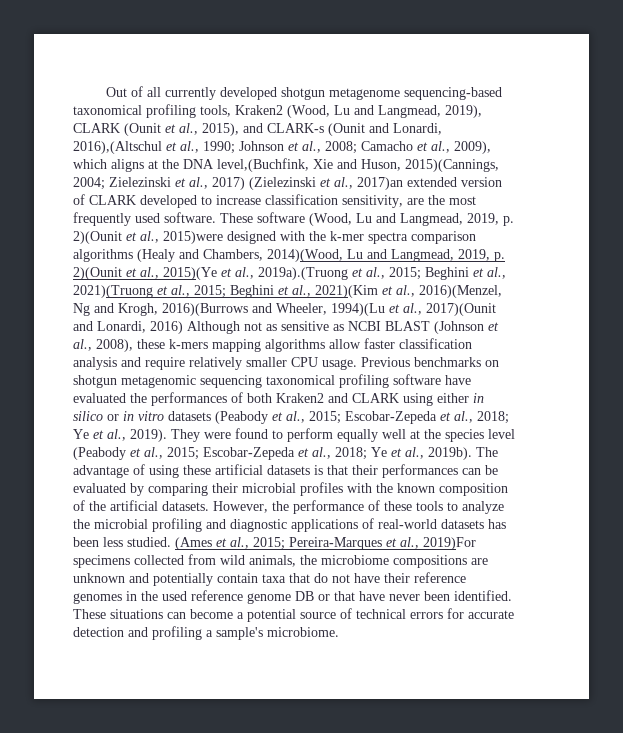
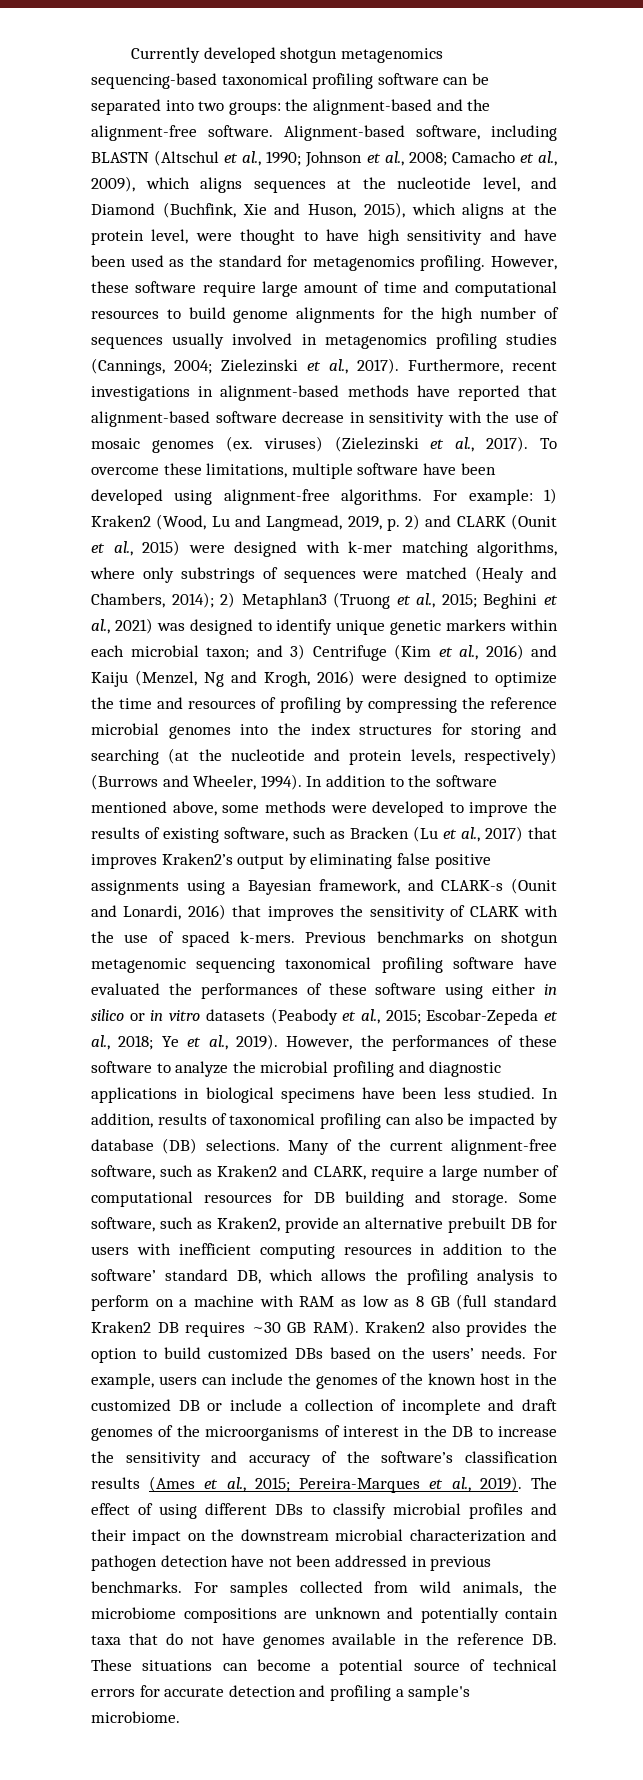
[105,86,216,100] Out of all currently -> [130,47,200,63] Currently
[328,88,400,100] metagenome -> [340,48,443,63] metagenomics
[200,105,482,118] [73,123,442,136] [73,141,162,154] tools, Kraken2 (Wood, Lu and Langmead, 2019), CLARK (Ounit et al., 2015), and CLARK-s (Ounit and Lonardi, 2016),(Altschul -> [377,73,489,85] [91,99,491,115] [91,125,557,141] [91,150,220,166] software can be separated into two groups: the alignment-based and the alignment-free software. Alignment-based software, including BLASTN (Altschul
[148,158,499,172] [73,177,502,190] [73,194,476,208] [73,212,305,226] at the DNA level,(Buchfink, Xie and Huson, 2015)(Cannings, 2004; Zielezinski et al., 2017) (Zielezinski et al., 2017)an extended version of CLARK developed to increase classification sensitivity, are the most frequently used software. These software -> [253,177,557,193] [91,202,557,219] [91,229,558,245] [91,255,557,271] [91,281,557,297] [91,307,559,323] [91,333,557,349] [91,358,557,375] [91,385,557,401] [91,411,559,427] [91,436,557,453] [91,463,496,479] [91,488,557,505] [91,515,151,527] sequences at the nucleotide level, and Diamond (Buchfink, Xie and Huson, 2015), which aligns at the protein level, were thought to have high sensitivity and have been used as the standard for metagenomics profiling. However, these software require large amount of time and computational resources to build genome alignments for the high number of sequences usually involved in metagenomics profiling studies (Cannings, 2004; Zielezinski et al., 2017). Furthermore, recent investigations in alignment-based methods have reported that alignment-based software decrease in sensitivity with the use of mosaic genomes (ex. viruses) (Zielezinski et al., 2017). To overcome these limitations, multiple software have been developed using alignment-free algorithms. For example: 1) Kraken2
[73,231,476,244] [73,249,505,262] [73,267,506,280] [73,285,502,298] [73,303,496,316] [73,321,499,334] [73,338,472,352] [73,357,357,370] 2)(Ounit et al., 2015)were designed with the k-mer spectra comparison algorithms (Healy and Chambers, 2014)(Wood, Lu and Langmead, 2019, p. 2)(Ounit et al., 2015)(Ye et al., 2019a).(Truong et al., 2015; Beghini et al., 2021)(Truong et al., 2015; Beghini et al., 2021)(Kim et al., 2016)(Menzel, Ng and Krogh, 2016)(Burrows and Wheeler, 1994)(Lu et al., 2017)(Ounit and Lonardi, 2016) Although not as sensitive as NCBI BLAST (Johnson et al., 2008), these k-mers mapping algorithms allow faster classification analysis and require relatively smaller CPU usage. -> [405,514,557,530] [91,540,557,557] [90,566,557,583] [91,592,558,609] [91,618,558,635] [91,644,557,661] [91,670,557,687] [91,697,557,713] [91,723,557,739] [91,748,557,765] [91,774,497,790] [91,801,557,817] [91,826,557,843] [91,853,491,869] [91,878,557,895] [91,904,559,921] [91,931,295,947] 2) and CLARK (Ounit et al., 2015) were designed with k-mer matching algorithms, where only substrings of sequences were matched (Healy and Chambers, 2014); 2) Metaphlan3 (Truong et al., 2015; Beghini et al., 2021) was designed to identify unique genetic markers within each microbial taxon; and 3) Centrifuge (Kim et al., 2016) and Kaiju (Menzel, Ng and Krogh, 2016) were designed to optimize the time and resources of profiling by compressing the reference microbial genomes into the index structures for storing and searching (at the nucleotide and protein levels, respectively) (Burrows and Wheeler, 1994). In addition to the software mentioned above, some methods were developed to improve the results of existing software, such as Bracken (Lu et al., 2017) that improves Kraken2’s output by eliminating false positive assignments using a Bayesian framework, and CLARK-s (Ounit and Lonardi, 2016) that improves the sensitivity of CLARK with the use of spaced k-mers.
[247,393,399,403] both Kraken2 and CLARK -> [328,983,437,995] these software
[171,428,515,442] [73,447,498,460] [73,464,498,478] [73,482,508,496] [73,500,209,511] They were found to perform equally well at the species level (Peabody et al., 2015; Escobar-Zepeda et al., 2018; Ye et al., 2019b). The advantage of using these artificial datasets is that their performances can be evaluated by comparing their microbial profiles with the known composition of the artificial datasets. -> (278, 1042) none
[293,500,443,514] performance of these tools -> [392,1035,557,1051] [91,1061,152,1073] performances of these software
[362,518,506,529] [73,537,171,547] of real-world datasets has been less studied. -> [184,1087,558,1103] [91,1113,558,1129] [91,1138,557,1155] [91,1165,560,1181] [91,1191,557,1207] [91,1217,558,1233] [91,1243,557,1259] [91,1269,557,1285] [91,1294,557,1311] [91,1320,557,1337] [91,1347,557,1363] [91,1373,558,1389] [91,1399,557,1415] [91,1425,557,1441] [91,1451,558,1467] [91,1477,140,1489] in biological specimens have been less studied. In addition, results of taxonomical profiling can also be impacted by database (DB) selections. Many of the current alignment-free software, such as Kraken2 and CLARK, require a large number of computational resources for DB building and storage. Some software, such as Kraken2, provide an alternative prebuilt DB for users with inefficient computing resources in addition to the software’ standard DB, which allows the profiling analysis to perform on a machine with RAM as low as 8 GB (full standard Kraken2 DB requires ~30 GB RAM). Kraken2 also provides the option to build customized DBs based on the users’ needs. For example, users can include the genomes of the known host in the customized DB or include a collection of incomplete and draft genomes of the microorganisms of interest in the DB to increase the sensitivity and accuracy of the software’s classification results
[423,537,476,550] [73,555,130,568] 2019)For specimens -> [479,1476,557,1492] [91,1503,557,1519] [91,1529,557,1545] [91,1555,492,1571] [91,1581,288,1597] 2019). The effect of using different DBs to classify microbial profiles and their impact on the downstream microbial characterization and pathogen detection have not been addressed in previous benchmarks. For samples
[384,572,466,583] [73,590,512,604] their reference genomes in the used reference genome DB or that have never been identified. -> [262,1633,557,1649] genomes available in the reference DB.

